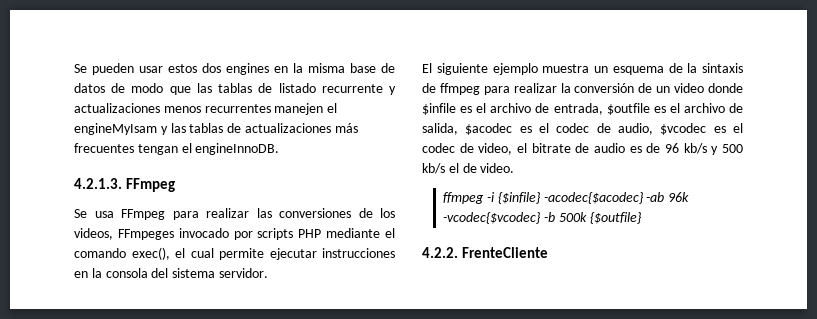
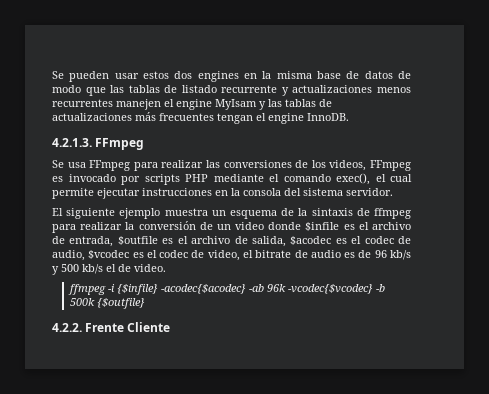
[74,123,157,135] engineMyIsam -> [176,99,257,110] engine MyIsam
[195,143,280,155] engineInnoDB. -> [268,113,349,124] engine InnoDB.
[117,229,174,240] FFmpeges -> [370,160,411,171] [52,176,63,182] FFmpeg es
[462,247,549,258] FrenteCliente -> [85,322,171,332] Frente Cliente

